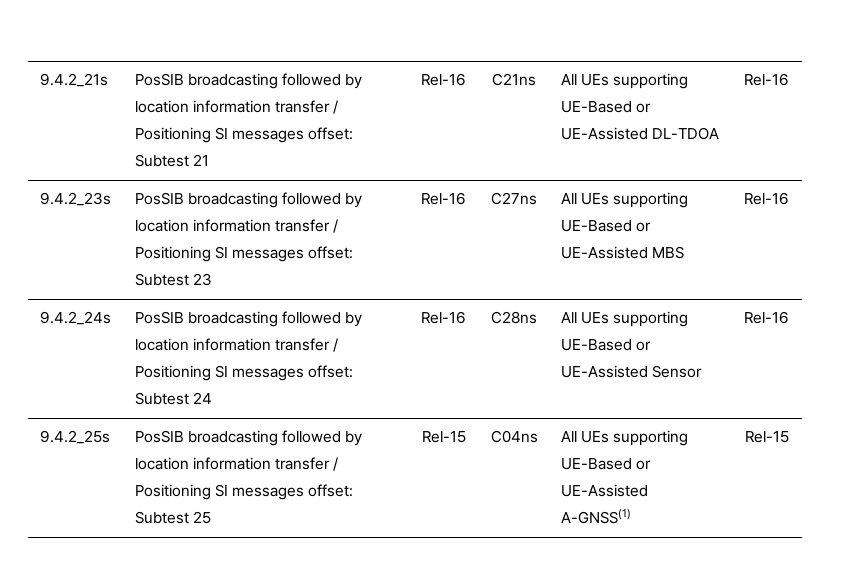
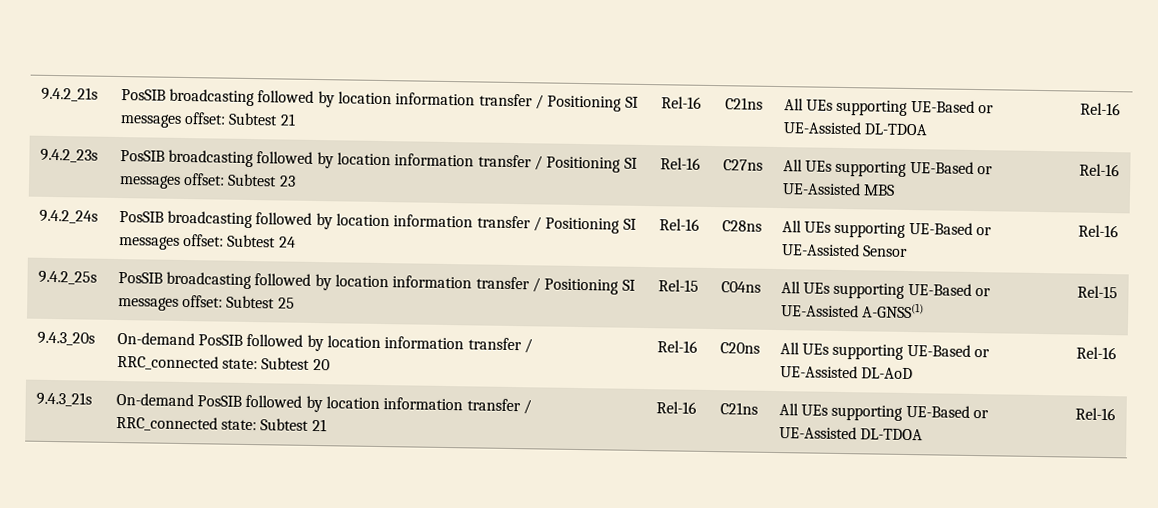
(789, 437) none -> [36,331,95,346] [116,331,533,354] [116,354,330,371] [657,340,698,353] [719,342,760,354] [779,342,991,360] [779,365,914,380] [1076,346,1117,360] [35,391,92,407] [115,392,532,415] [115,415,327,432] [656,401,697,414] [719,402,758,415] [778,403,990,421] [778,426,924,441] [1075,407,1116,421] // 9.4.3_20s | On-demand PosSIB followed by location information transfer / RRC_connected state: Subtest 20 | Rel-16 | C20ns | All UEs supporting UE-Based or UE-Assisted DL-AoD | Rel-16 // 9.4.3_21s | On-demand PosSIB followed by location information transfer / RRC_connected state: Subtest 21 | Rel-16 | C21ns | All UEs supporting UE-Based or UE-Assisted DL-TDOA | Rel-16

